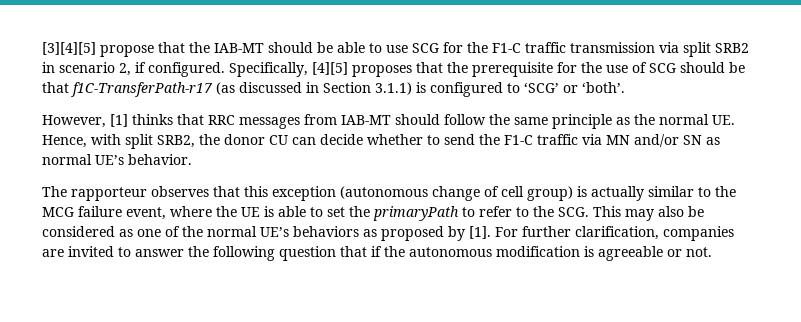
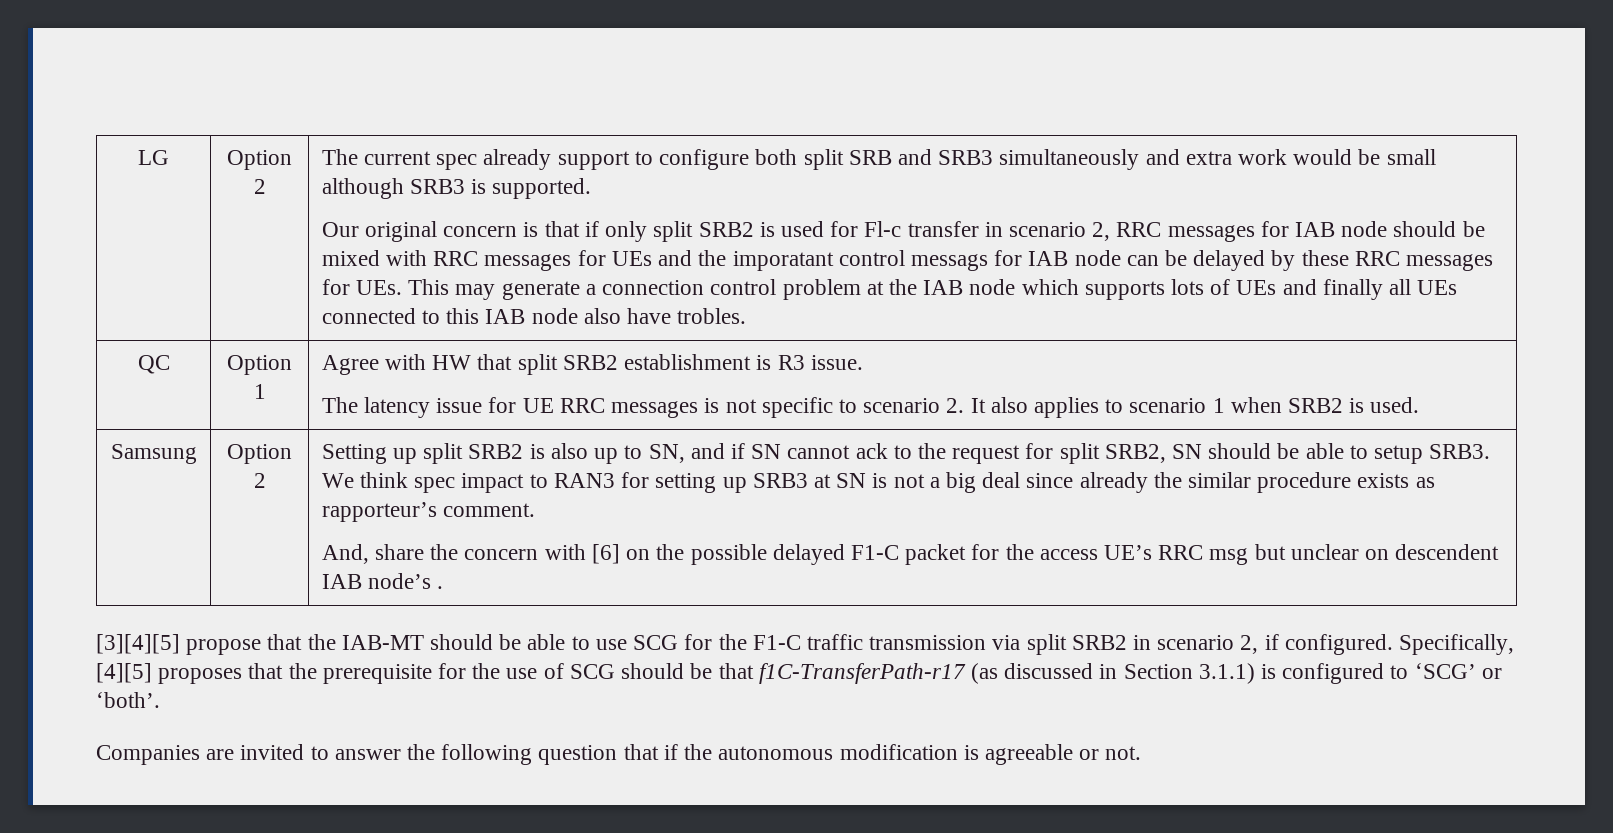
(42, 48) none -> [138,150,169,165] [227,150,292,170] [253,179,266,194] [321,149,1436,170] [321,178,592,199] [321,221,1485,242] [321,250,1494,271] [321,279,1458,300] [321,308,747,324] [137,355,170,374] [227,355,292,375] [253,384,266,399] [321,354,863,375] [321,397,1420,418] [110,444,197,464] [227,444,292,464] [253,473,266,488] [321,443,1491,464] [321,472,1435,493] [321,502,536,522] [321,544,1500,565] [321,573,444,589] LG | Option 2 | The current spec already support to configure both split SRB and SRB3 simultaneously and extra work would be small although SRB3 is supported. // Our original concern is that if only split SRB2 is used for Fl-c transfer in scenario 2, RRC messages for IAB node should be mixed with RRC messages for UEs and the imporatant control messags for IAB node can be delayed by these RRC messages for UEs. This may generate a connection control problem at the IAB node which supports lots of UEs and finally all UEs connected to this IAB node also have trobles. // QC | Option 1 | Agree with HW that split SRB2 establishment is R3 issue. // The latency issue for UE RRC messages is not specific to scenario 2. It also applies to scenario 1 when SRB2 is used. // Samsung | Option 2 | Setting up split SRB2 is also up to SN, and if SN cannot ack to the request for split SRB2, SN should be able to setup SRB3. We think spec impact to RAN3 for setting up SRB3 at SN is not a big deal since already the similar procedure exists as rapporteur’s comment. // And, share the concern with [6] on the possible delayed F1-C packet for the access UE’s RRC msg but unclear on descendent IAB node’s . //
[42,114,735,129] [42,134,720,149] [42,154,192,165] [42,186,736,201] [42,206,704,221] [42,226,734,241] However, [1] thinks that RRC messages from IAB-MT should follow the same principle as the normal UE. Hence, with split SRB2, the donor CU can decide whether to send the F1-C traffic via MN and/or SN as normal UE’s behavior. // The rapporteur observes that this exception (autonomous change of cell group) is actually similar to the MCG failure event, where the UE is able to set the primaryPath to refer to the SCG. This may also be considered as one of the normal UE’s behaviors as proposed by [1]. For further clarification, companies -> [96,745,200,765] Companies

